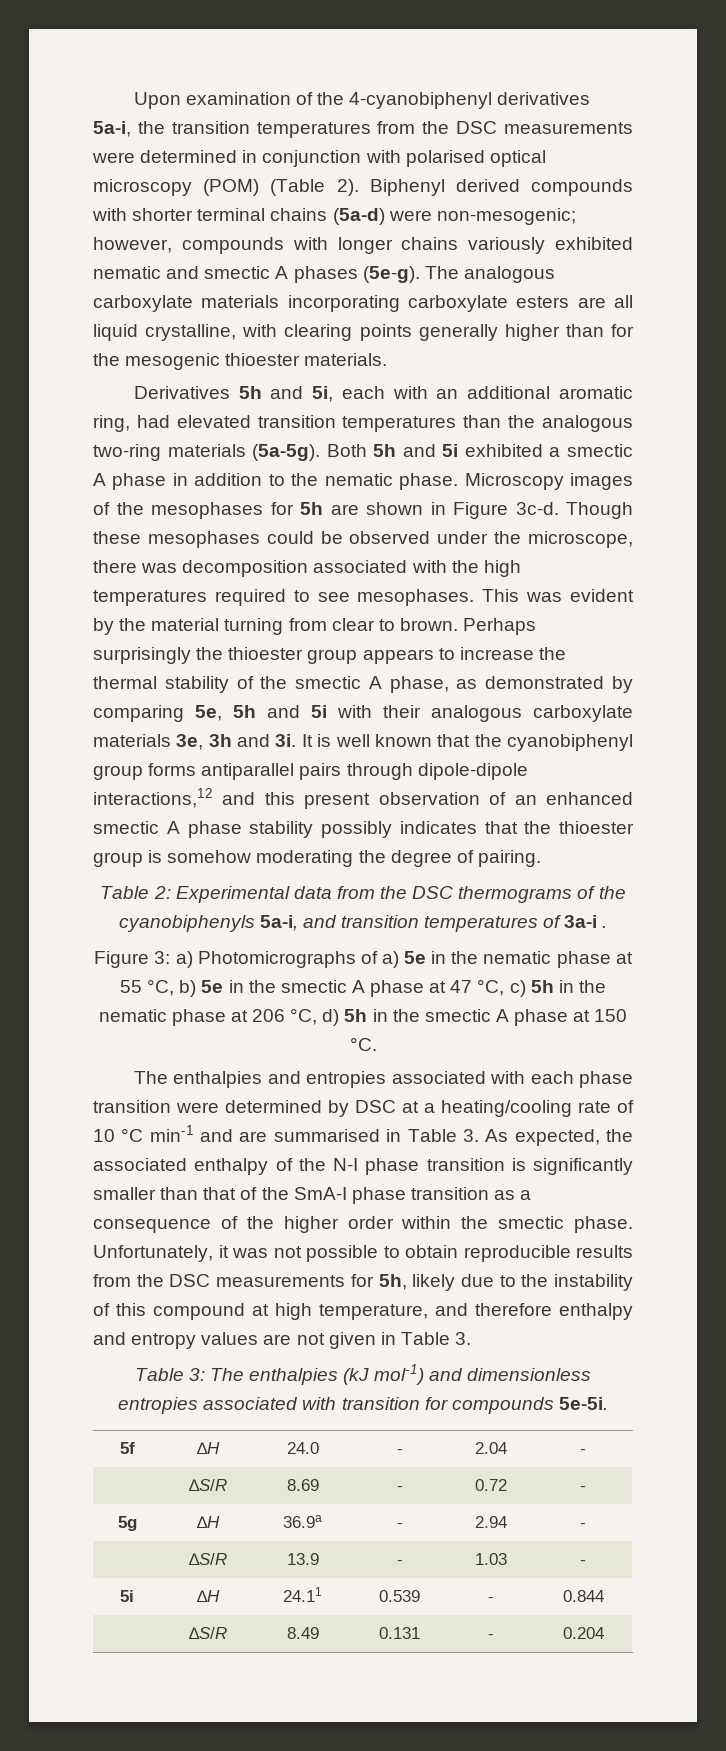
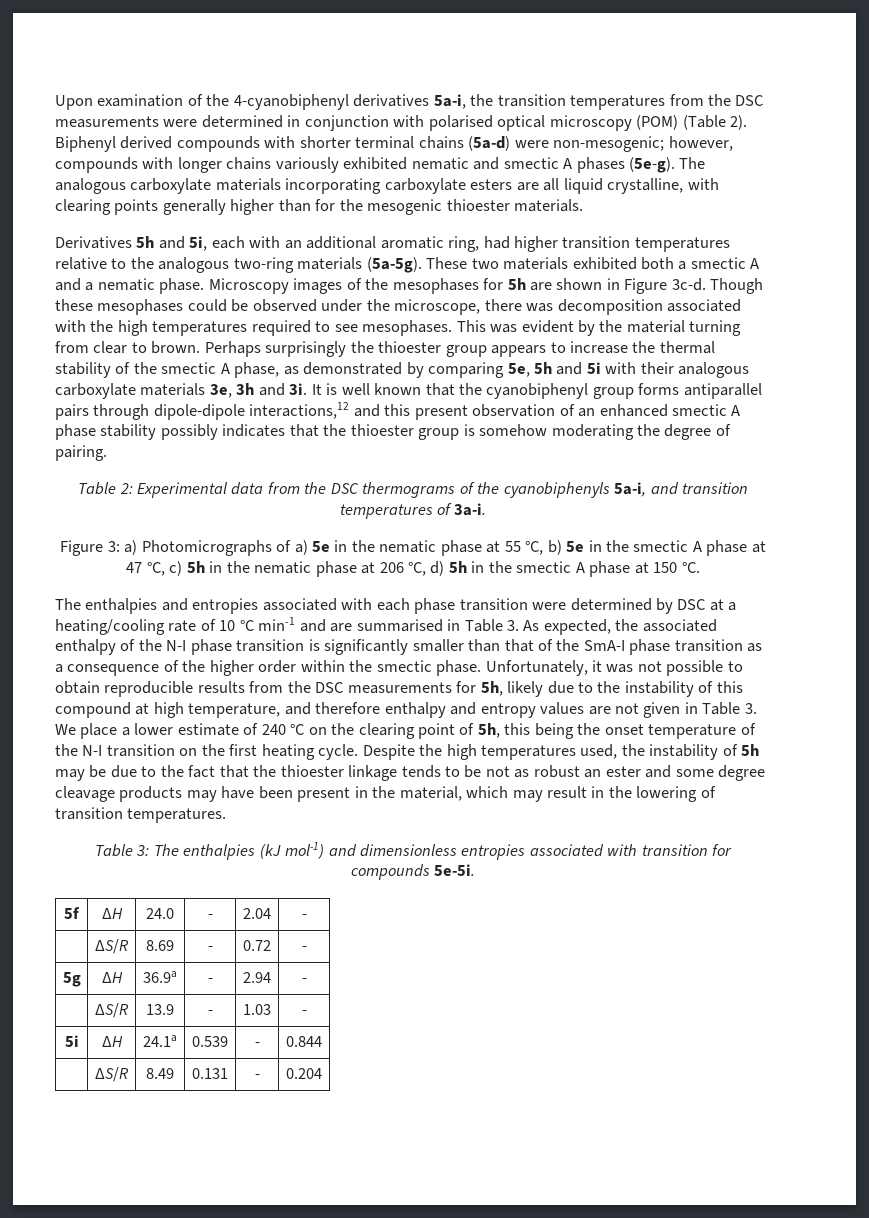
[176,415,502,432] elevated transition temperatures than -> [514,236,730,252] [55,257,127,270] higher transition temperatures relative to
[326,444,633,457] [93,473,319,490] Both 5h and 5i exhibited a smectic A phase in addition to the -> [426,257,760,270] [55,278,94,291] These two materials exhibited both a smectic A and a
[564,915,608,928] 3a-i . -> [454,503,487,516] 3a-i.
(472, 1338) none -> [55,723,756,739] [55,744,760,760] [55,765,766,781] [55,786,716,802] [55,807,227,823] We place a lower estimate of 240 °C on the clearing point of 5h, this being the onset temperature of the N-I transition on the first heating cycle. Despite the high temperatures used, the instability of 5h may be due to the fact that the thioester linkage tends to be not as robust an ester and some degree cleavage products may have been present in the material, which may result in the lowering of transition temperatures.
[283,1587,322,1602] 24.11 -> [143,1035,177,1047] 24.1a

